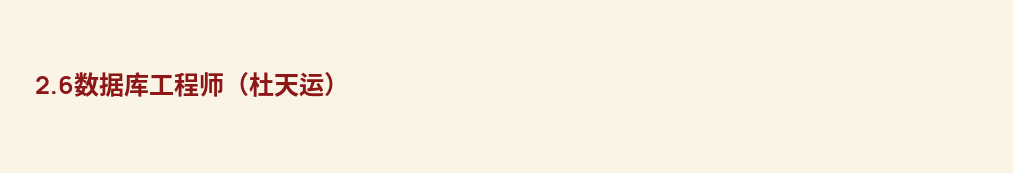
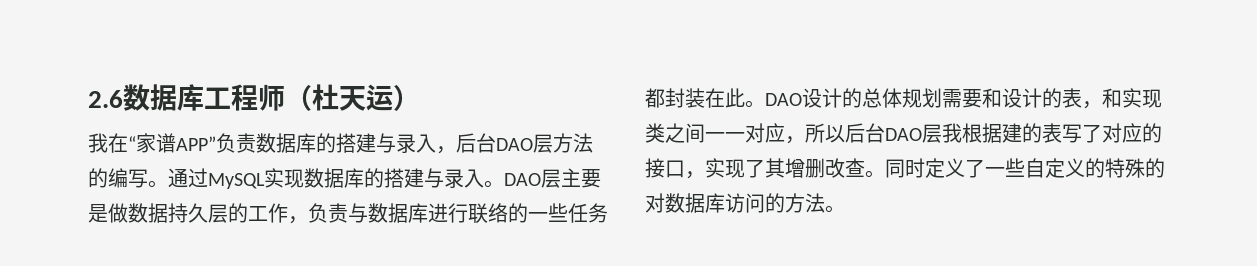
(349, 84) none -> [88,133,593,154] [88,168,601,189] [88,203,608,224] [645,88,1162,109] [645,123,1162,144] [645,158,1165,179] [645,193,845,213] // 我在“家谱APP”负责数据库的搭建与录入，后台DAO层方法的编写。通过MySQL实现数据库的搭建与录入。DAO层主要是做数据持久层的工作，负责与数据库进行联络的一些任务都封装在此。DAO设计的总体规划需要和设计的表，和实现类之间一一对应，所以后台DAO层我根据建的表写了对应的接口，实现了其增删改查。同时定义了一些自定义的特殊的对数据库访问的方法。

